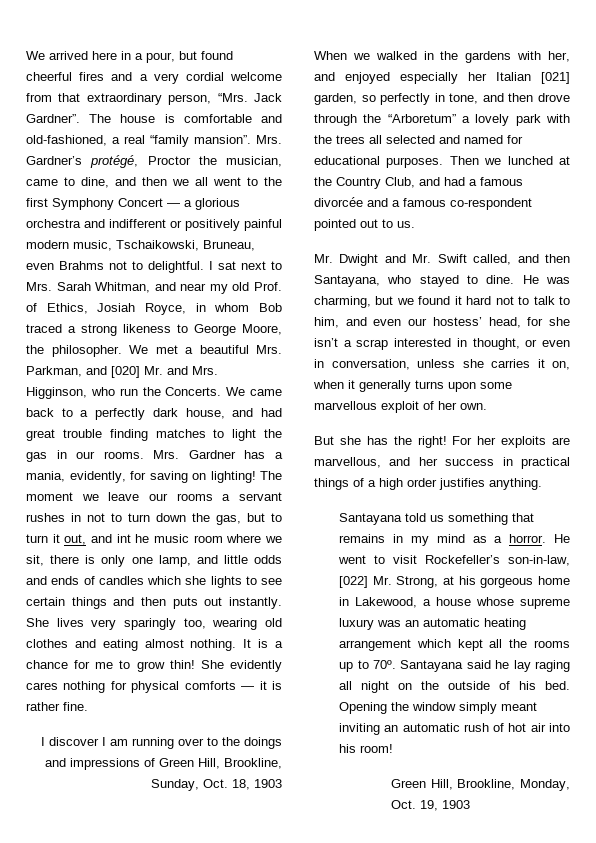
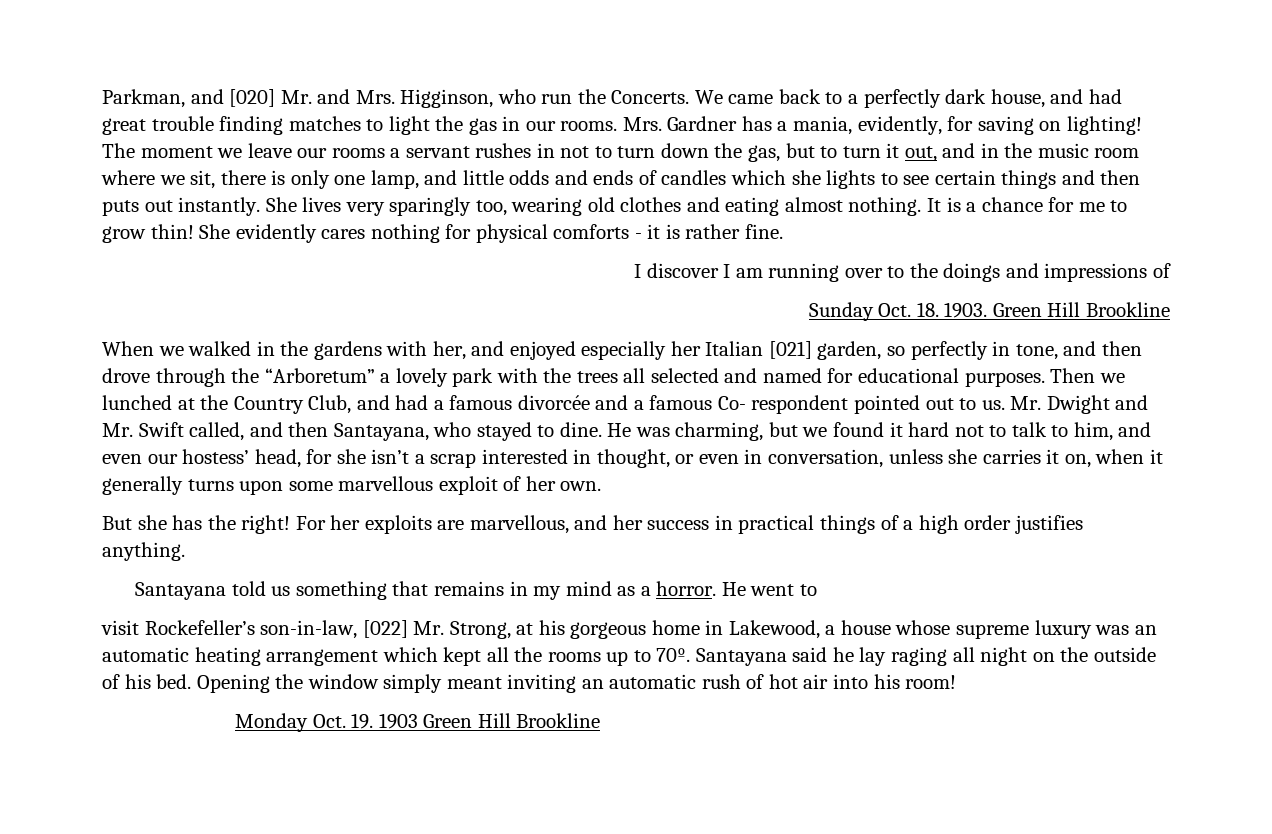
[26,51,233,63] [26,72,282,84] [26,93,282,105] [26,114,282,123] [26,135,282,147] [26,155,282,168] [26,177,282,188] [26,198,240,210] [26,219,282,231] [26,240,255,251] [26,261,282,273] [26,282,283,294] [26,303,282,315] [26,324,282,336] [26,345,282,357] We arrived here in a pour, but found cheerful fires and a very cordial welcome from that extraordinary person, “Mrs. Jack Gardner”. The house is comfortable and old-fashioned, a real “family mansion”. Mrs. Gardner’s protégé, Proctor the musician, came to dine, and then we all went to the first Symphony Concert — a glorious orchestra and indifferent or positively painful modern music, Tschaikowski, Bruneau, even Brahms not to delightful. I sat next to Mrs. Sarah Whitman, and near my old Prof. of Ethics, Josiah Royce, in whom Bob traced a strong likeness to George Moore, the philosopher. We met a beautiful Mrs. -> (102, 98) none
[116,534,150,543] int he -> [980,143,1033,158] in the
[241,686,255,690] — -> [634,233,642,239] -
[159,758,282,769] [151,779,282,791] Green Hill, Brookline, Sunday, Oct. 18, 1903 -> [808,302,1170,321] // Sunday Oct. 18. 1903. Green Hill Brookline
[450,198,532,210] co-respondent -> [717,395,849,414] Co- respondent
(415, 224) // -> (1005, 405) none
(386, 559) none -> (817, 590) //
[390,779,570,791] [390,800,470,811] Green Hill, Brookline, Monday, Oct. 19, 1903 -> [235,713,601,732] Monday Oct. 19. 1903 Green Hill Brookline

